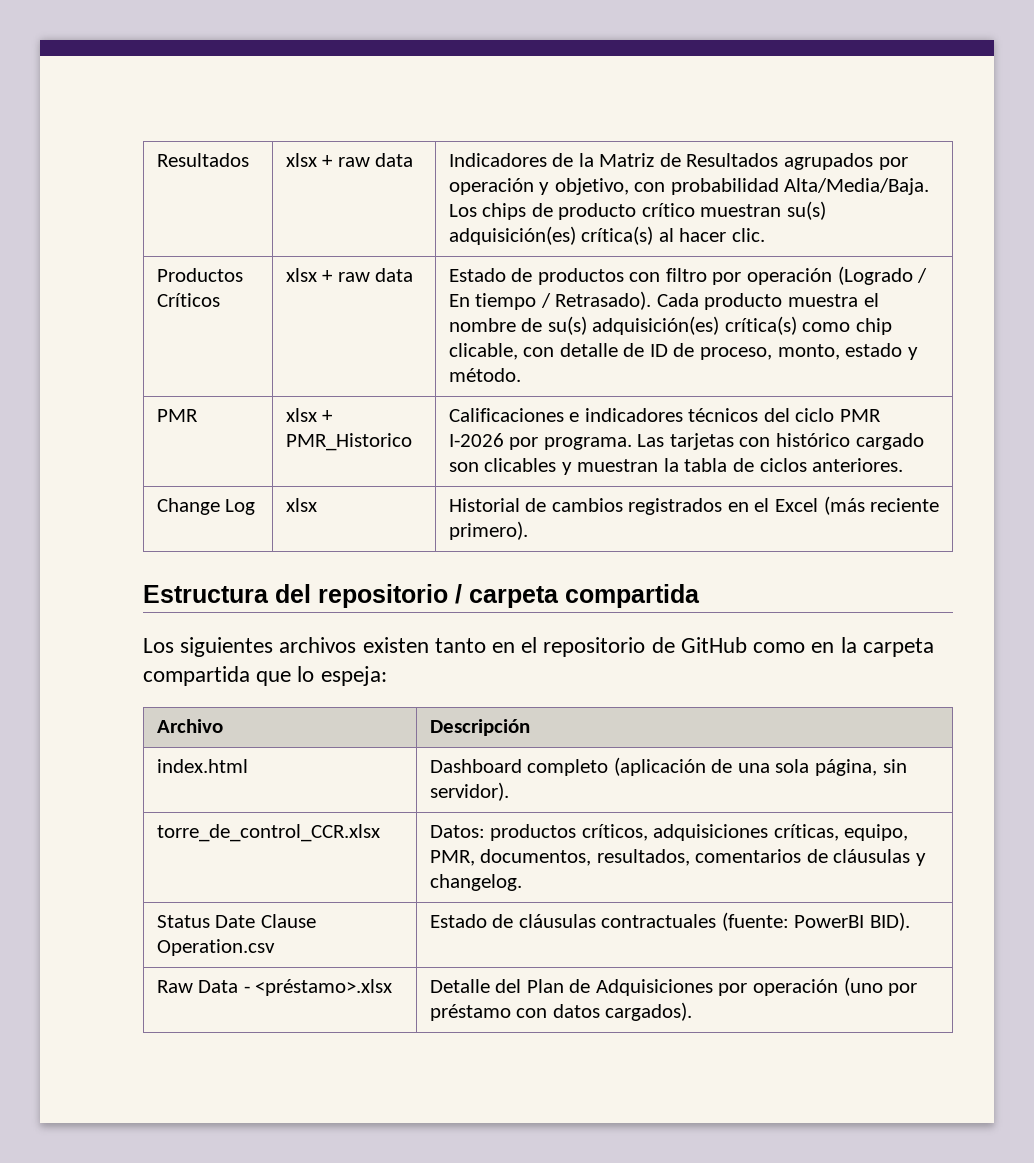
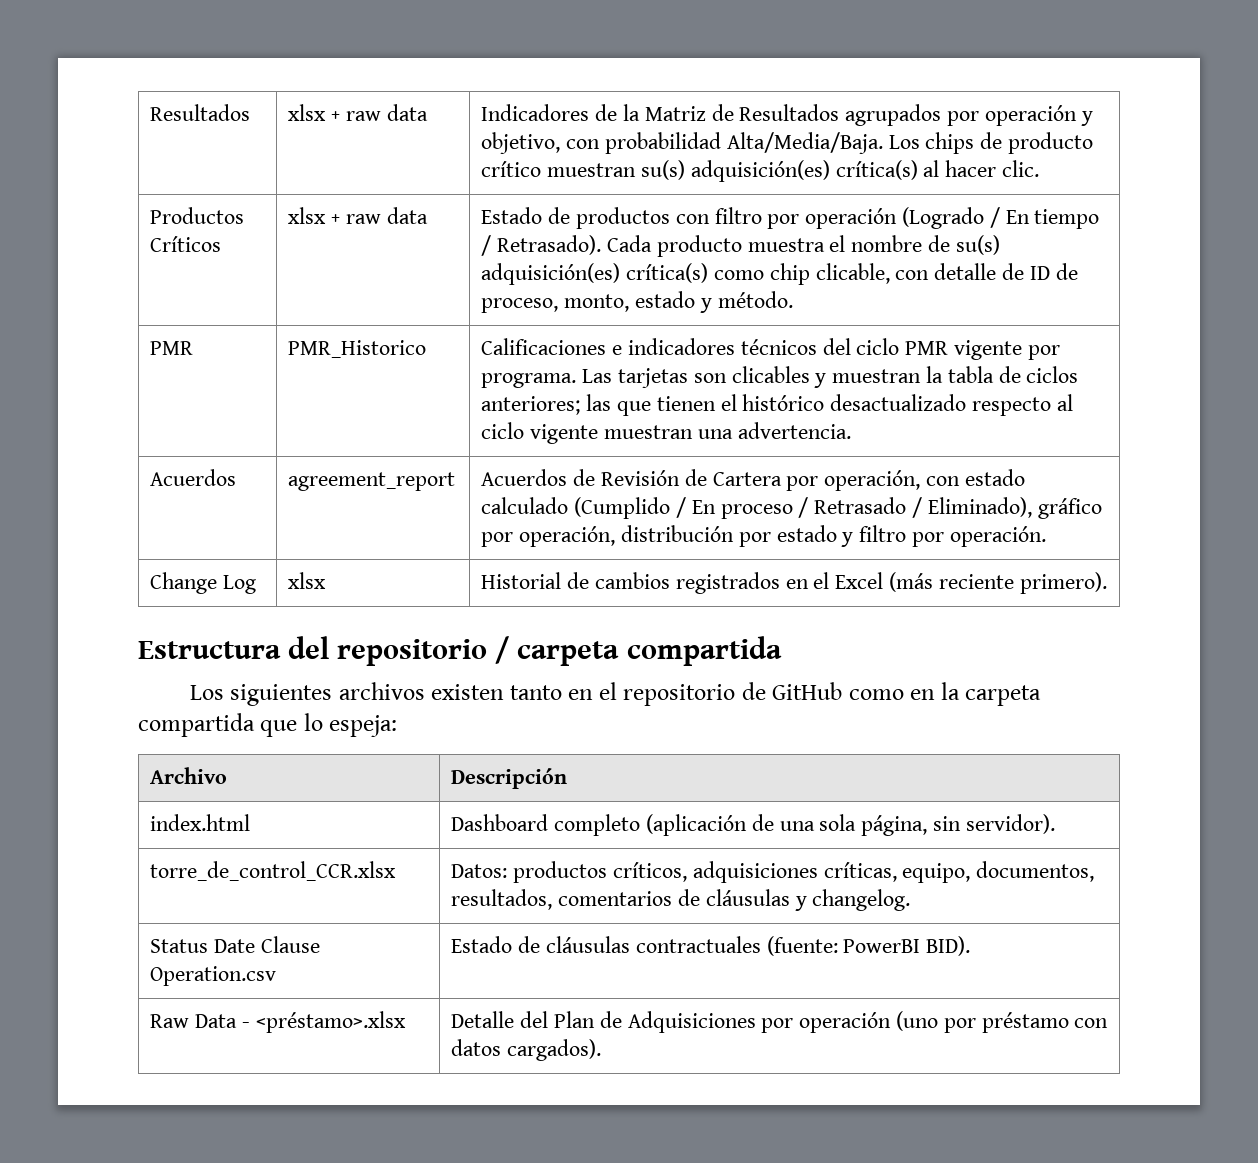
[285,408,333,422] xlsx + -> (194, 348) none
[448,433,504,447] I-2026 -> [953,340,1022,360] vigente
[739,433,924,450] con histórico cargado -> (688, 378) none
[812,458,904,472] anteriores. -> [481,394,1073,416] [481,422,851,444] [150,469,237,486] [288,472,456,491] [481,469,1025,491] [481,497,1102,519] [481,525,1046,547] anteriores; las que tienen el histórico desactualizado respecto al ciclo vigente muestran una advertencia. // Acuerdos | agreement_report | Acuerdos de Revisión de Cartera por operación, con estado calculado (Cumplido / En proceso / Retrasado / Eliminado), gráfico por operación, distribución por estado y filtro por operación.
[429,850,475,866] PMR, -> (971, 873) none

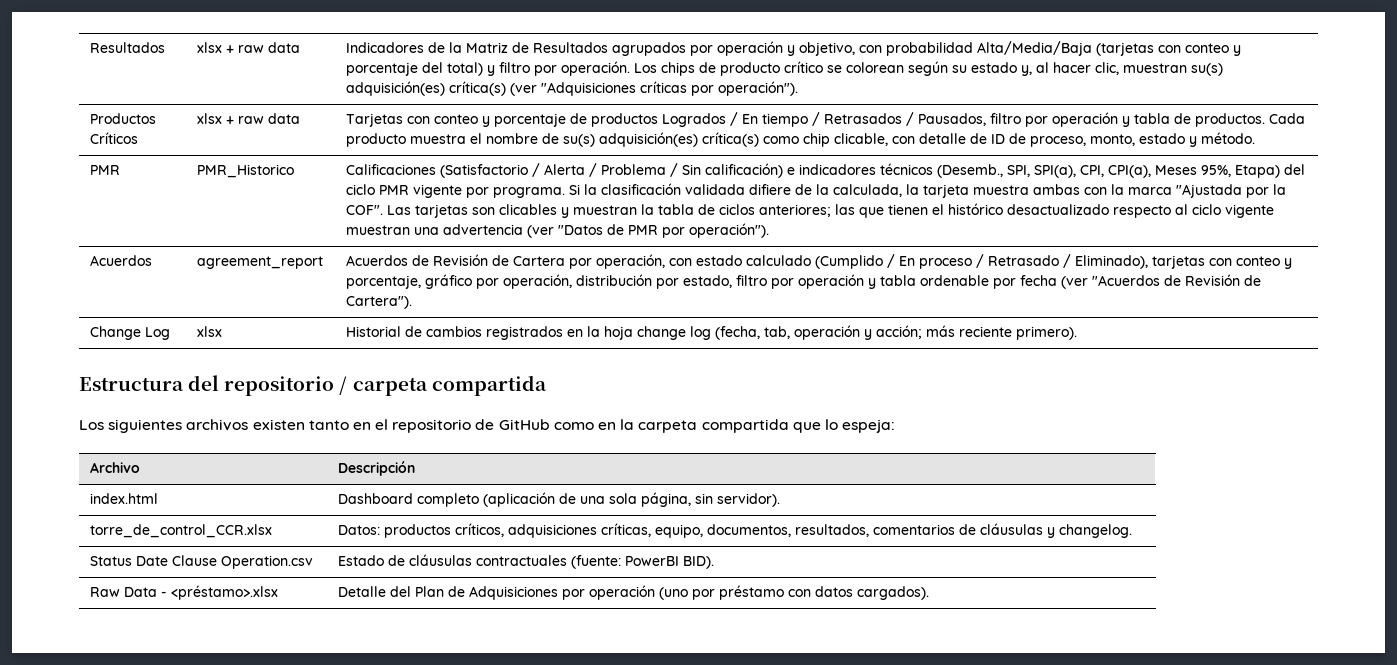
[726,132,883,154] Alta/Media/Baja. -> [976,41,1241,56] [345,61,630,76] Alta/Media/Baja (tarjetas con conteo y porcentaje del total) y filtro por operación.
[547,160,1039,182] muestran su(s) adquisición(es) crítica(s) al hacer clic. -> [826,61,1223,76] [345,81,798,96] se colorean según su estado y, al hacer clic, muestran su(s) adquisición(es) crítica(s) (ver "Adquisiciones críticas por operación").
[481,207,1100,229] [481,235,602,256] Estado de productos con filtro por operación (Logrado / En tiempo / Retrasado). -> [345,112,1265,127] Tarjetas con conteo y porcentaje de productos Logrados / En tiempo / Retrasados / Pausados, filtro por operación y tabla de productos.
[612,338,817,355] e indicadores técnicos -> [439,163,1280,178] (Satisfactorio / Alerta / Problema / Sin calificación) e indicadores técnicos (Desemb., SPI, SPI(a), CPI, CPI(a), Meses 95%, Etapa)
(577, 380) none -> [568,183,1286,198] [345,205,383,215] Si la clasificación validada difiere de la calculada, la tarjeta muestra ambas con la marca "Ajustada por la COF".
[737,422,851,439] advertencia. -> [442,223,769,238] advertencia (ver "Datos de PMR por operación").
(1032, 507) none -> [1151,255,1292,269] [345,275,421,289] tarjetas con conteo y porcentaje,
[776,525,1046,547] estado y filtro por operación. -> [682,274,1261,289] [345,296,412,309] estado, filtro por operación y tabla ordenable por fecha (ver "Acuerdos de Revisión de Cartera").
[813,572,933,592] el Excel (más -> [586,325,955,340] la hoja change log (fecha, tab, operación y acción; más

